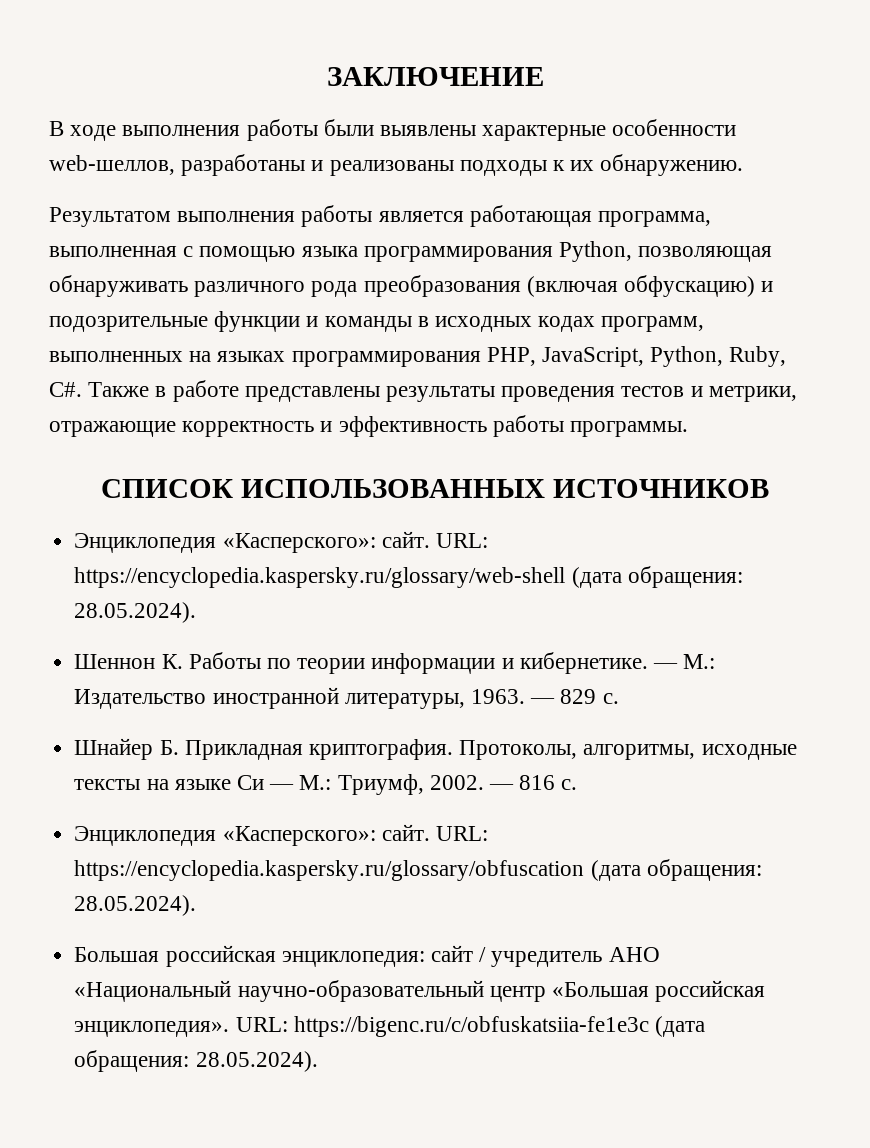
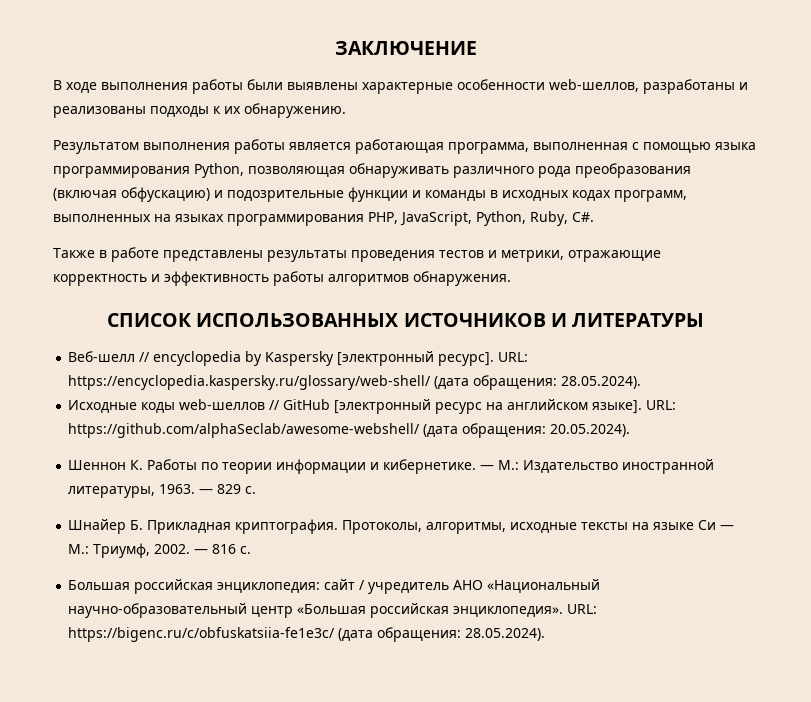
(82, 389) none -> (594, 217) //
[570,421,689,437] программы. -> [328,271,511,286] алгоритмов обнаружения.
[74,531,488,553] [74,566,743,588] [74,602,197,623] // Энциклопедия «Касперского»: сайт. URL: https://encyclopedia.kaspersky.ru/glossary/web-shell (дата обращения: 28.05.2024). -> [550,313,705,327] [68,351,529,366] [68,375,642,390] [68,399,677,414] [68,423,631,438] И ЛИТЕРАТУРЫ // Веб-шелл // encyclopedia by Kaspersky [электронный ресурс]. URL: https://encyclopedia.kaspersky.ru/glossary/web-shell/ (дата обращения: 28.05.2024). // Исходные коды web-шеллов // GitHub [электронный ресурс на английском языке]. URL: https://github.com/alphaSeclab/awesome-webshell/ (дата обращения: 20.05.2024).
[74,824,488,846] [74,859,762,881] [74,895,197,916] // Энциклопедия «Касперского»: сайт. URL: https://encyclopedia.kaspersky.ru/glossary/obfuscation (дата обращения: 28.05.2024). -> (252, 550) none
[293,1016,649,1037] https://bigenc.ru/c/obfuskatsiia-fe1e3c -> [68,627,336,642] https://bigenc.ru/c/obfuskatsiia-fe1e3c/

